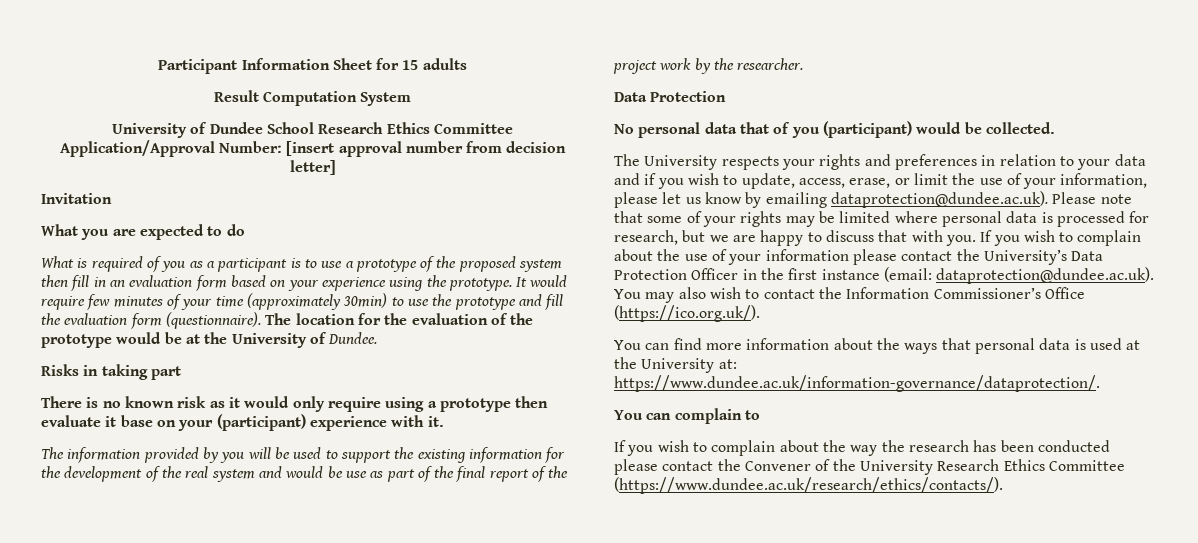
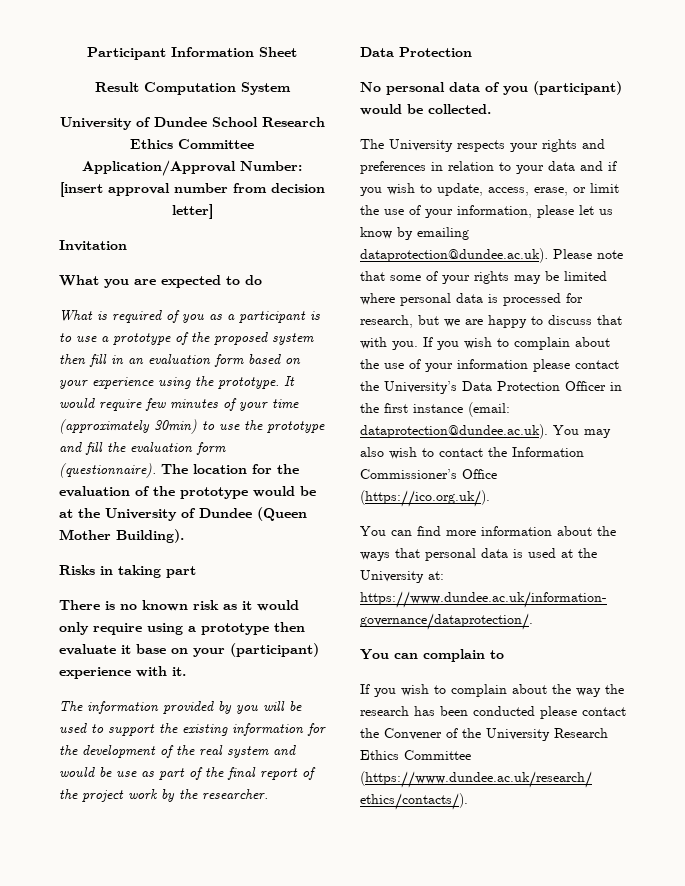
[376,58,467,70] for 15 adults -> (297, 52) none
[328,332,378,344] Dundee. -> [199,507,307,521] [59,529,184,543] Dundee (Queen Mother Building).
[739,122,769,134] that -> (480, 87) none

